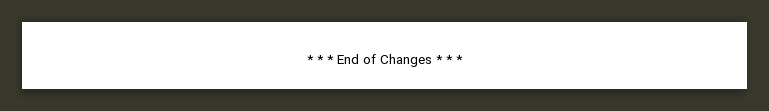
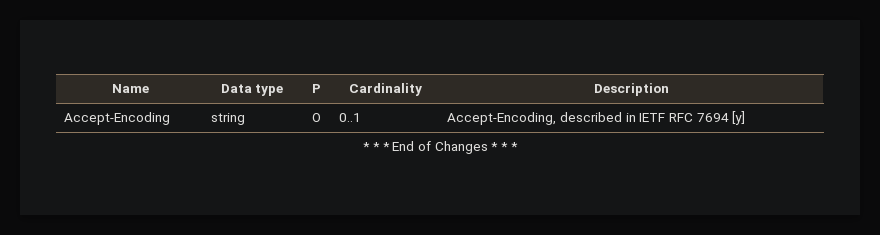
(307, 59) none -> [111,84,149,93] [220,84,284,96] [311,84,321,93] [349,83,422,96] [594,83,669,96] [64,112,171,125] [211,113,246,125] [311,113,321,122] [339,113,362,122] [447,111,746,125] Name | Data type | P | Cardinality | Description // Accept-Encoding | string | O | 0..1 | Accept-Encoding, described in IETF RFC 7694 [y] //

